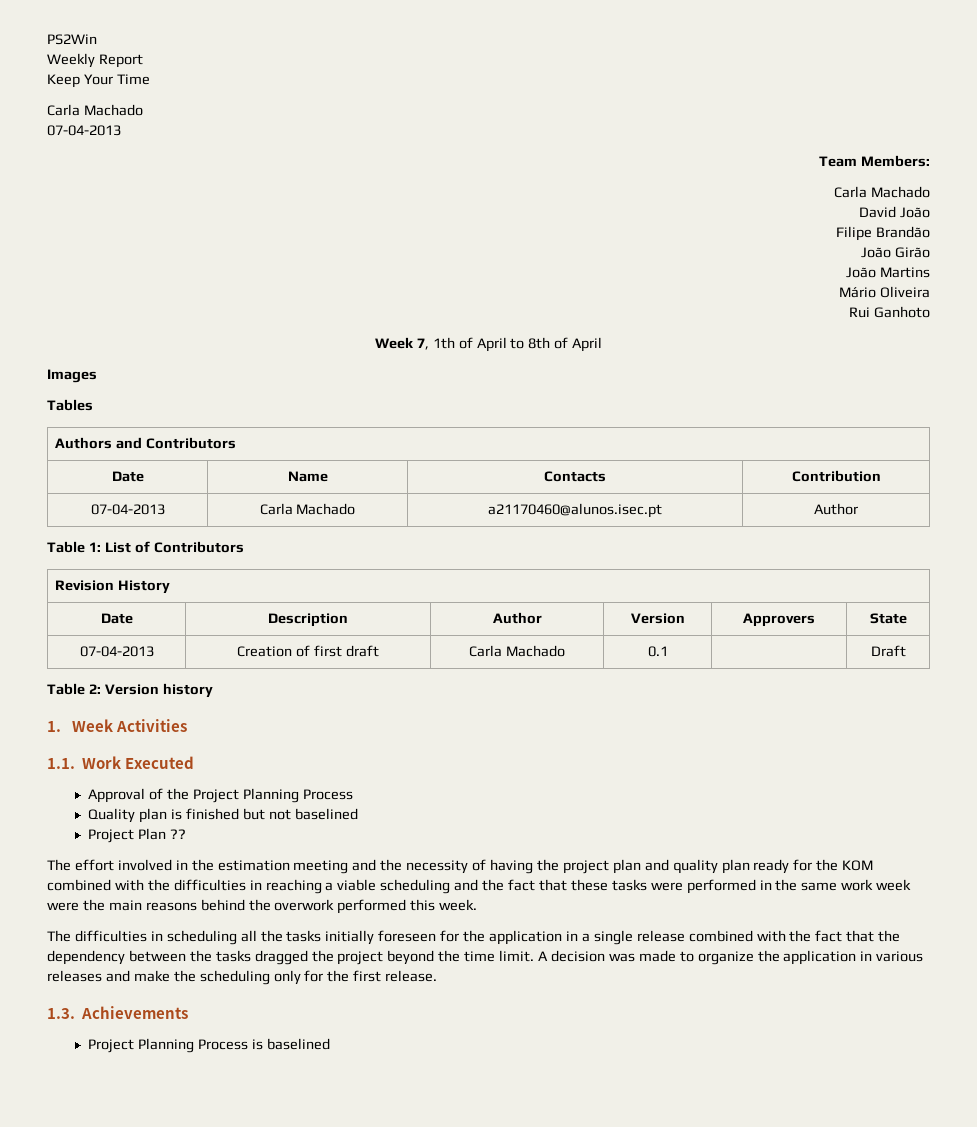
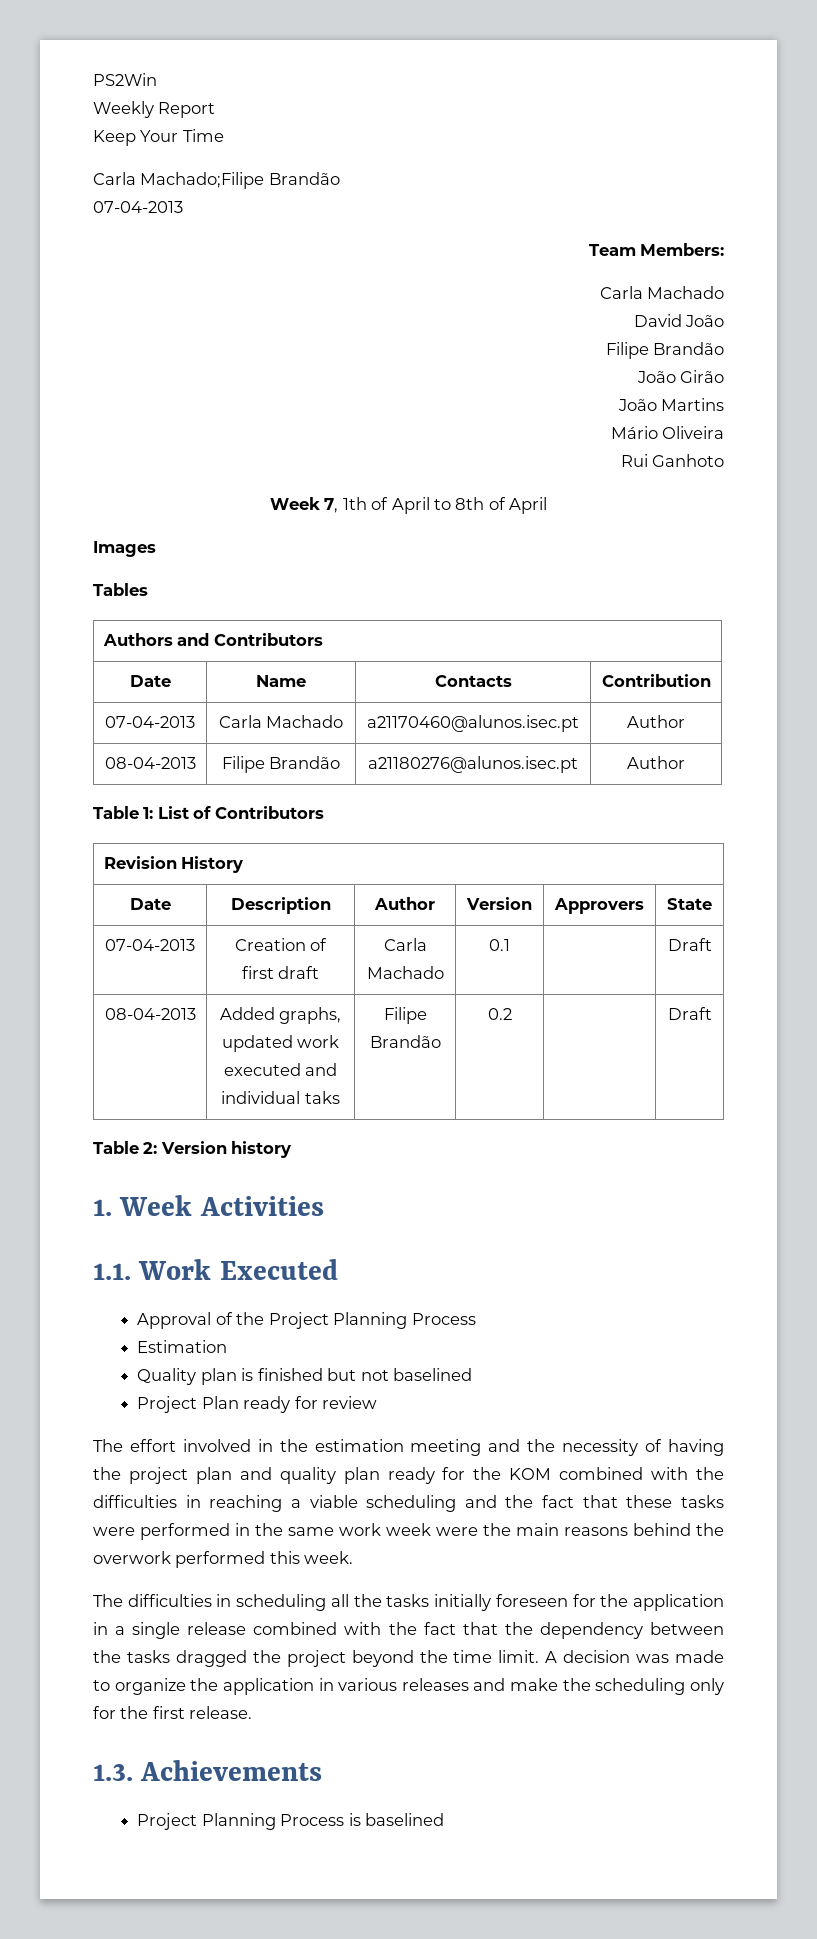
[83,104,143,116] Machado -> [140,172,340,189] Machado;Filipe Brandão
(858, 509) none -> [104,757,196,769] [221,756,341,773] [368,756,578,773] [627,756,685,769] // 08-04-2013 | Filipe Brandão | a21180276@alunos.isec.pt | Author
(906, 651) none -> [104,1008,196,1020] [219,1007,342,1024] [221,1035,340,1052] [223,1063,338,1076] [221,1091,340,1104] [383,1007,427,1024] [369,1035,441,1048] [487,1008,512,1020] [667,1007,712,1020] // 08-04-2013 | Added graphs, updated work executed and individual taks | Filipe Brandão | 0.2 | | Draft
(353, 794) none -> [137,1340,228,1353] // Estimation
[170,829,187,839] ?? -> [243,1396,378,1413] ready for review

